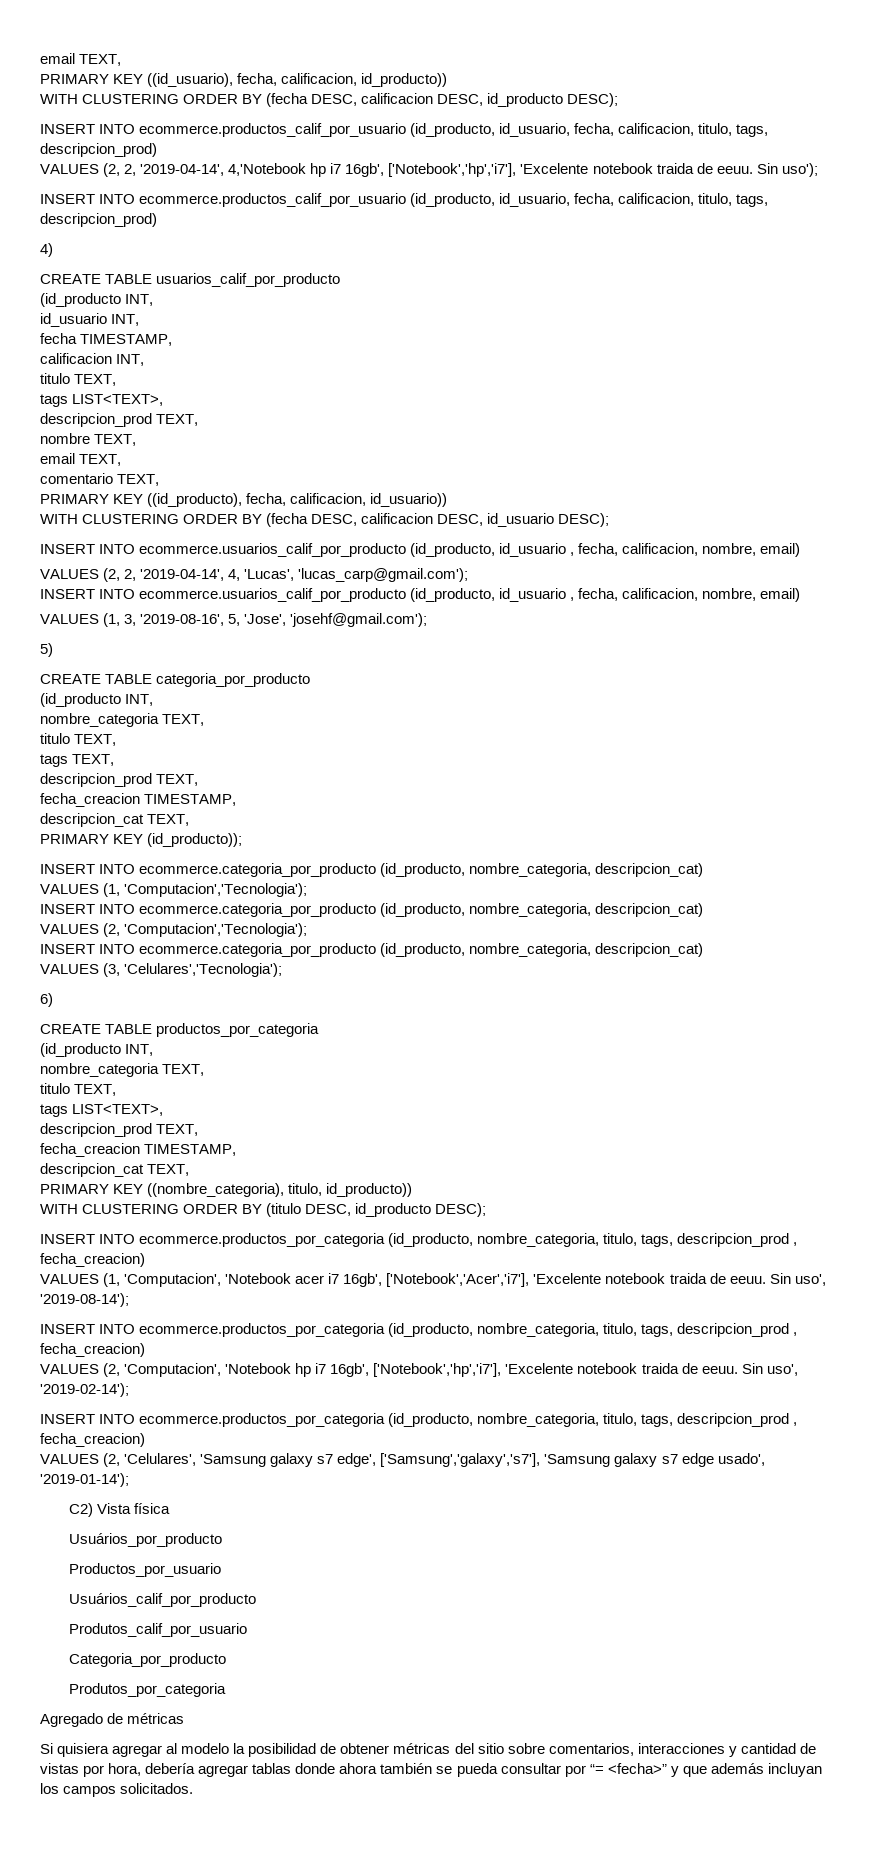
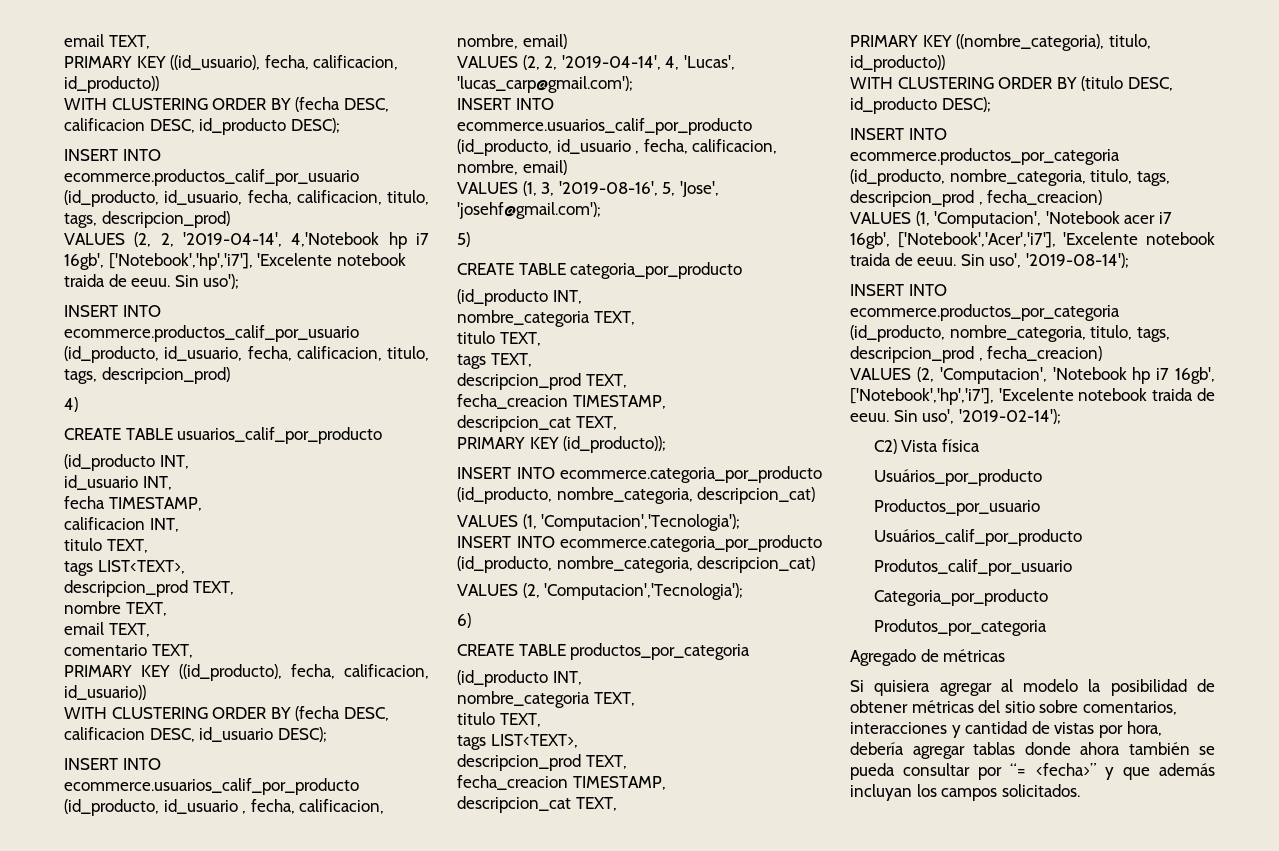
[40,943,704,957] [40,963,283,977] // INSERT INTO ecommerce.categoria_por_producto (id_producto, nombre_categoria, descripcion_cat) // VALUES (3, 'Celulares','Tecnologia'); -> (744, 591) none
[40,1413,798,1427] [40,1433,145,1447] [40,1453,765,1467] [40,1473,129,1487] // INSERT INTO ecommerce.productos_por_categoria (id_producto, nombre_categoria, titulo, tags, descripcion_prod , fecha_creacion) // VALUES (2, 'Celulares', 'Samsung galaxy s7 edge', ['Samsung','galaxy','s7'], 'Samsung galaxy s7 edge usado', '2019-01-14'); -> (1061, 416) none

